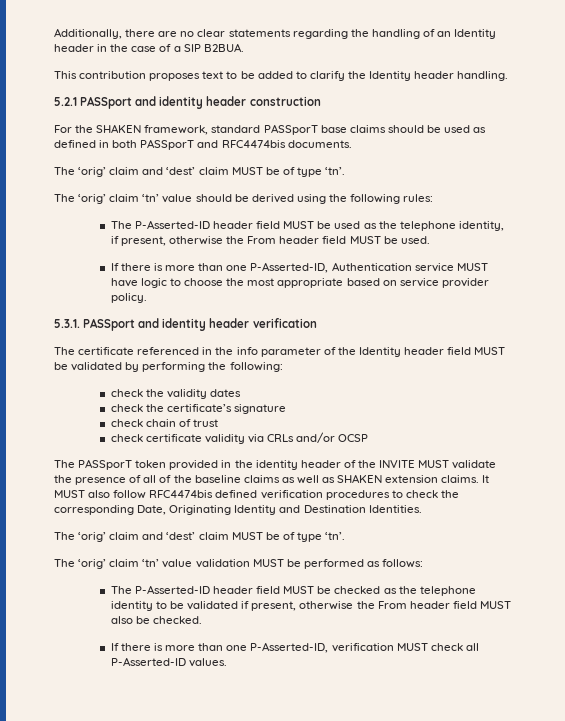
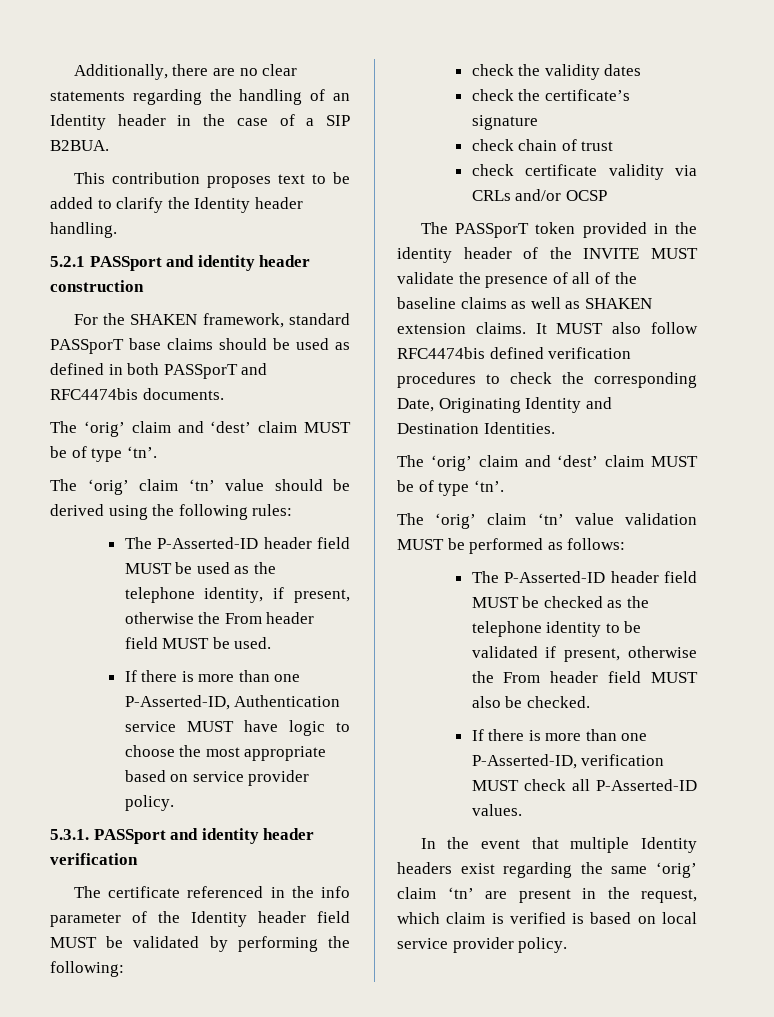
(227, 662) none -> [420,837,697,853] [397,862,697,878] [397,887,697,903] [397,912,697,924] [397,937,568,953] // In the event that multiple Identity headers exist regarding the same ‘orig’ claim ‘tn’ are present in the request, which claim is verified is based on local service provider policy.

